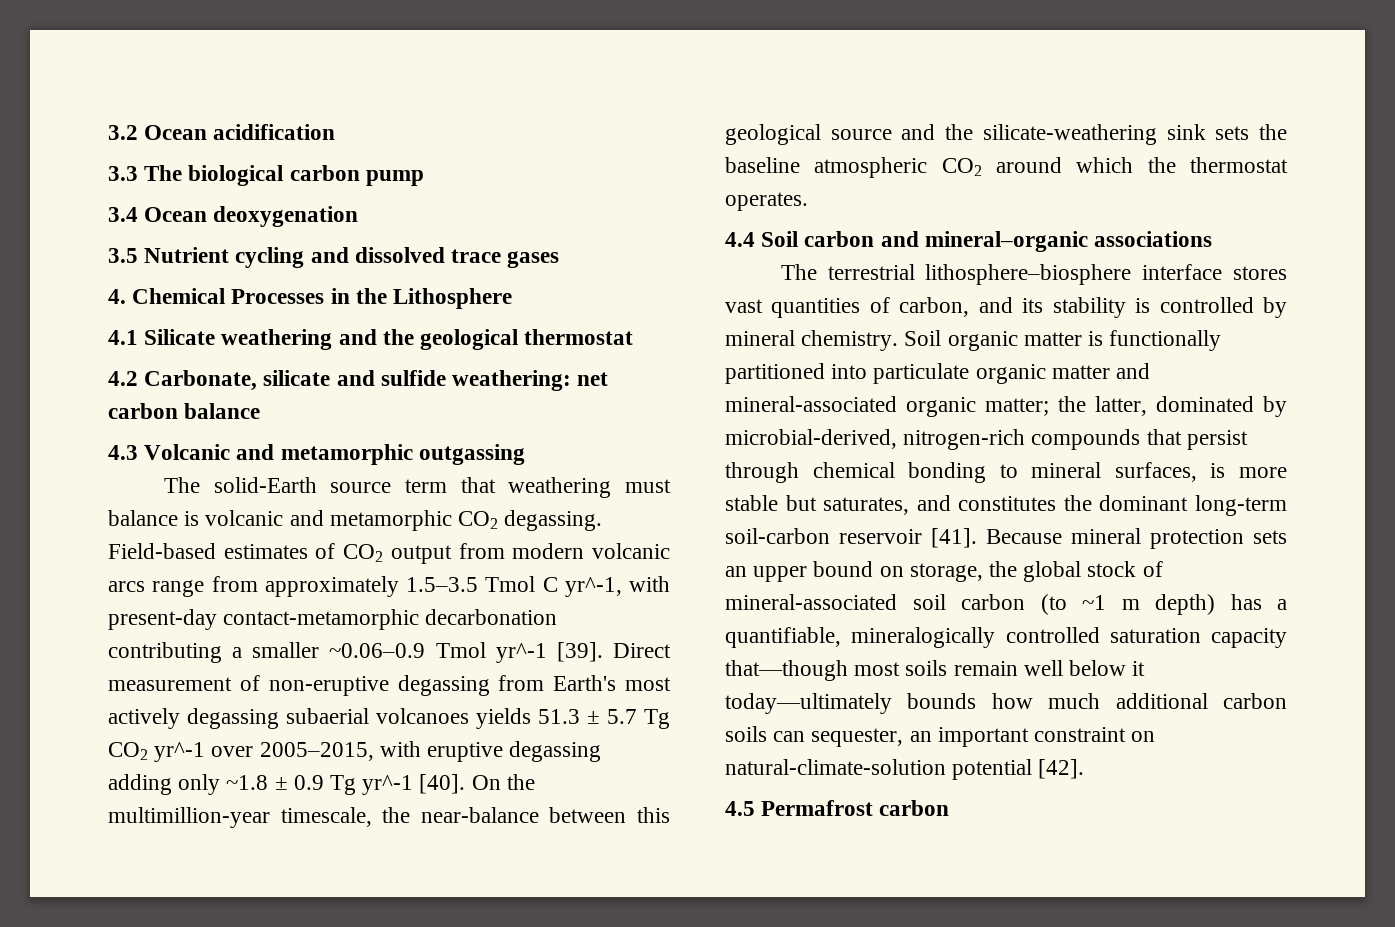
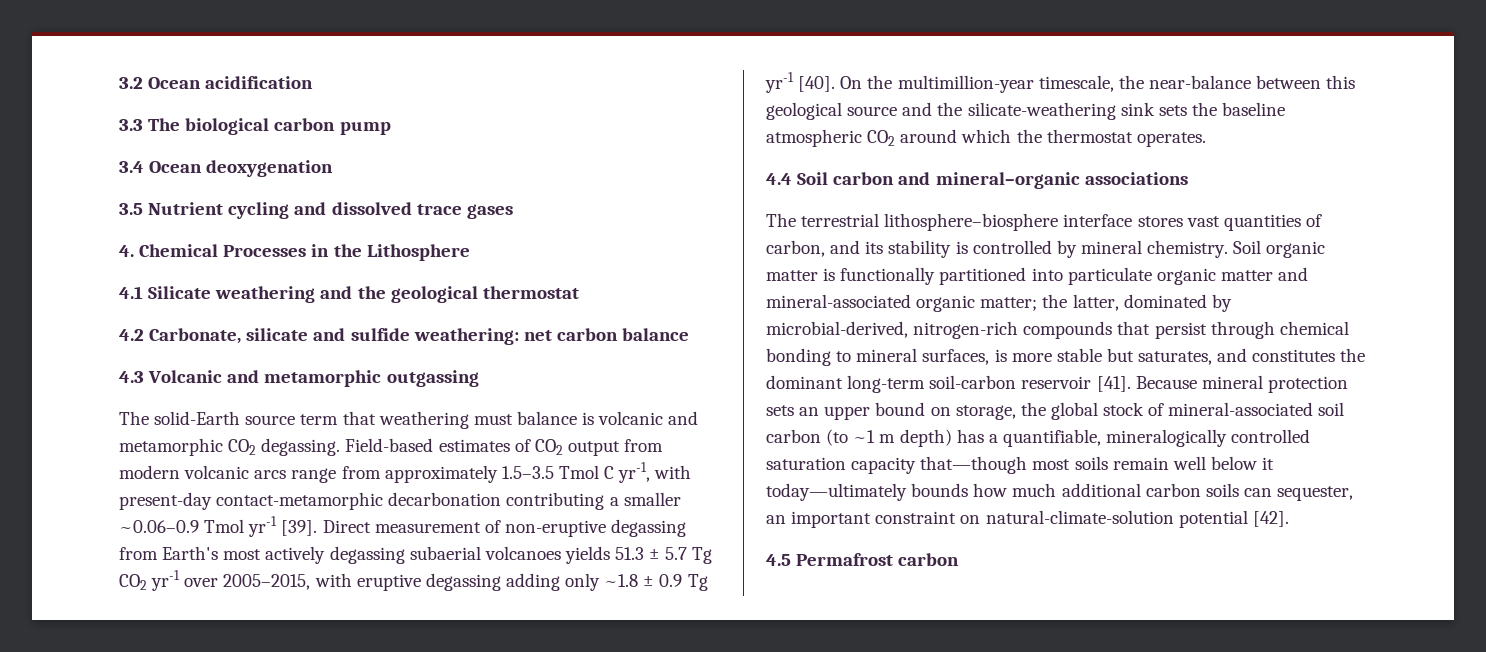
[564,577,622,597] yr^-1, -> [618,462,651,483] yr-1,
[495,643,547,663] yr^-1 -> [248,516,278,537] yr-1
[154,742,206,762] yr^-1 -> [151,570,181,591] yr-1
[362,775,414,795] yr^-1 -> [765,72,794,93] yr-1

